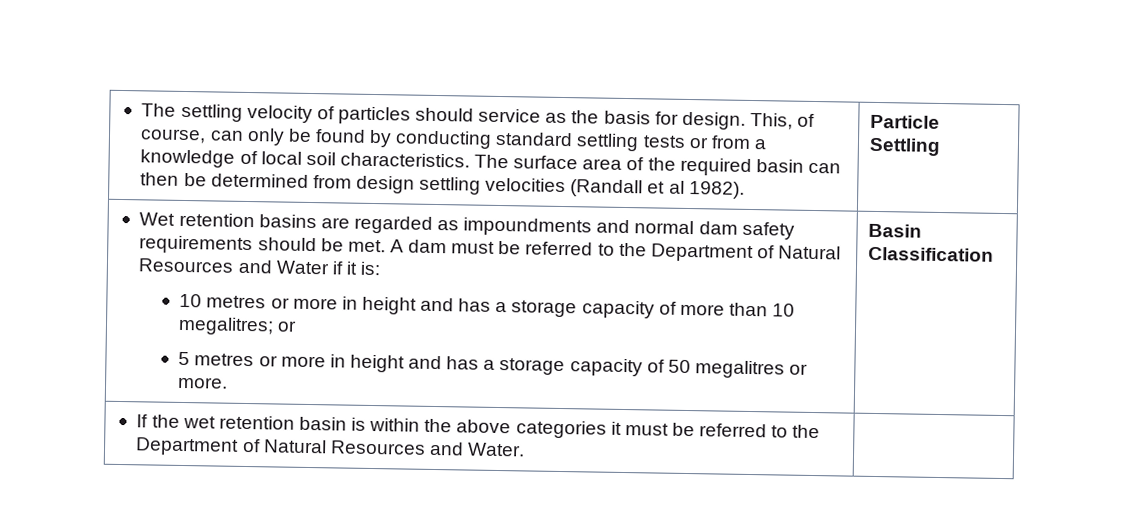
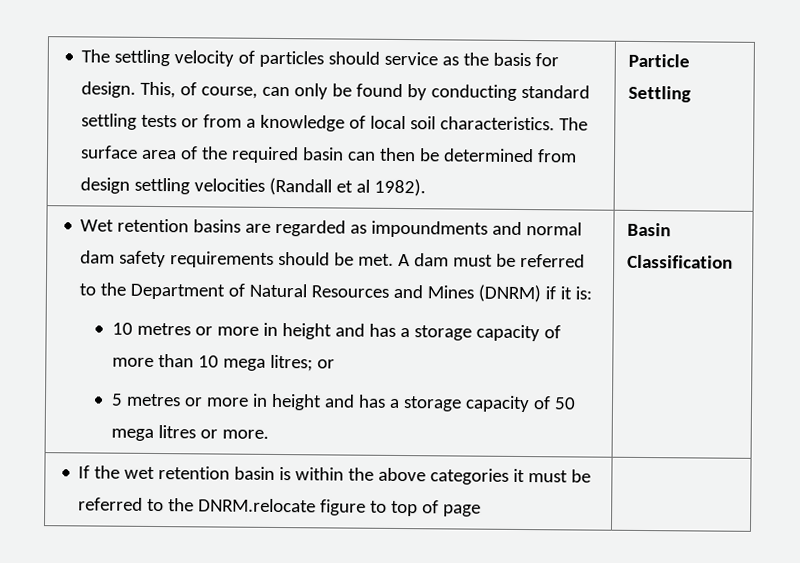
[275,260,330,275] Water -> [427,284,542,303] Mines (DNRM)
[178,316,275,336] megalitres; -> [223,354,314,372] mega litres;
[694,360,785,379] megalitres -> [111,425,197,441] mega litres
[135,437,526,457] Department of Natural Resources and Water. -> [198,498,482,517] DNRM.relocate figure to top of page

